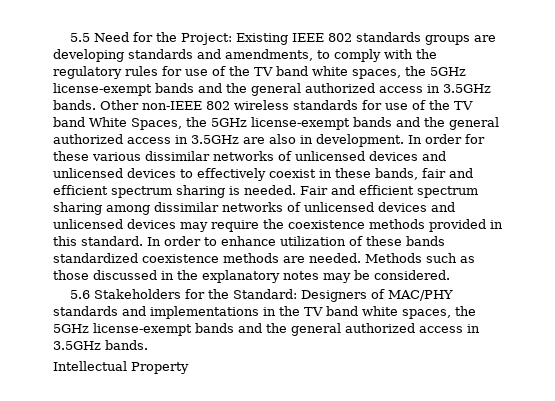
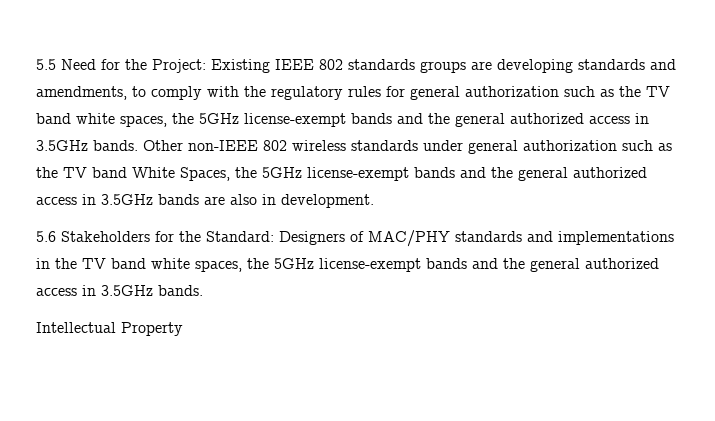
[185,66,226,76] use of -> [410,86,614,100] general authorization such as
[362,100,426,110] for use of -> [423,140,672,154] under general authorization such as
(239, 139) none -> [158,194,199,205] bands
[408,134,485,144] [53,151,446,161] [53,168,473,181] [53,185,478,198] [53,202,455,215] [53,219,503,232] [53,236,445,246] [53,253,475,263] [53,270,450,283] In order for these various dissimilar networks of unlicensed devices and unlicensed devices to effectively coexist in these bands, fair and efficient spectrum sharing is needed. Fair and efficient spectrum sharing among dissimilar networks of unlicensed devices and unlicensed devices may require the coexistence methods provided in this standard. In order to enhance utilization of these bands standardized coexistence methods are needed. Methods such as those discussed in the explanatory notes may be considered. -> (374, 201) none

